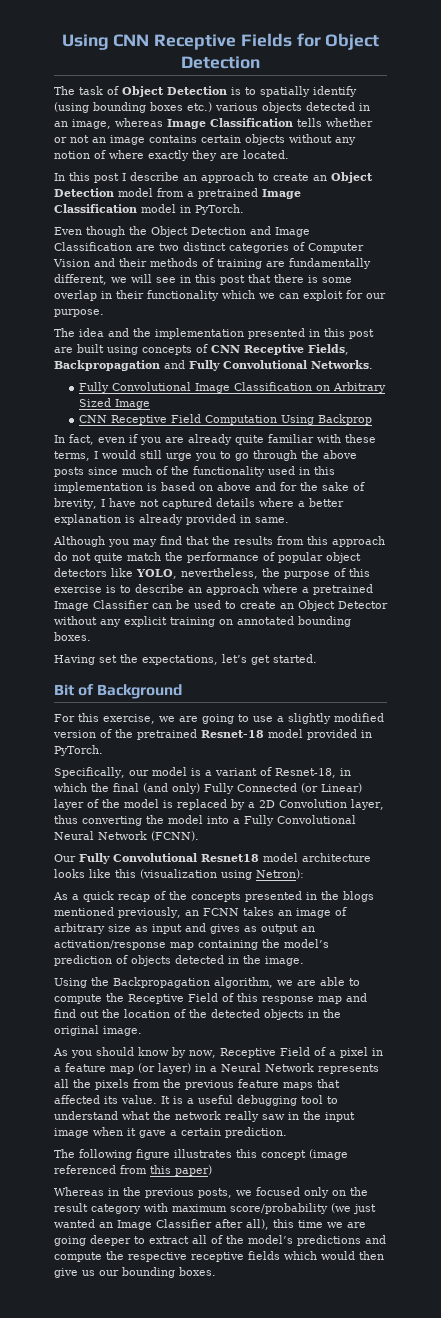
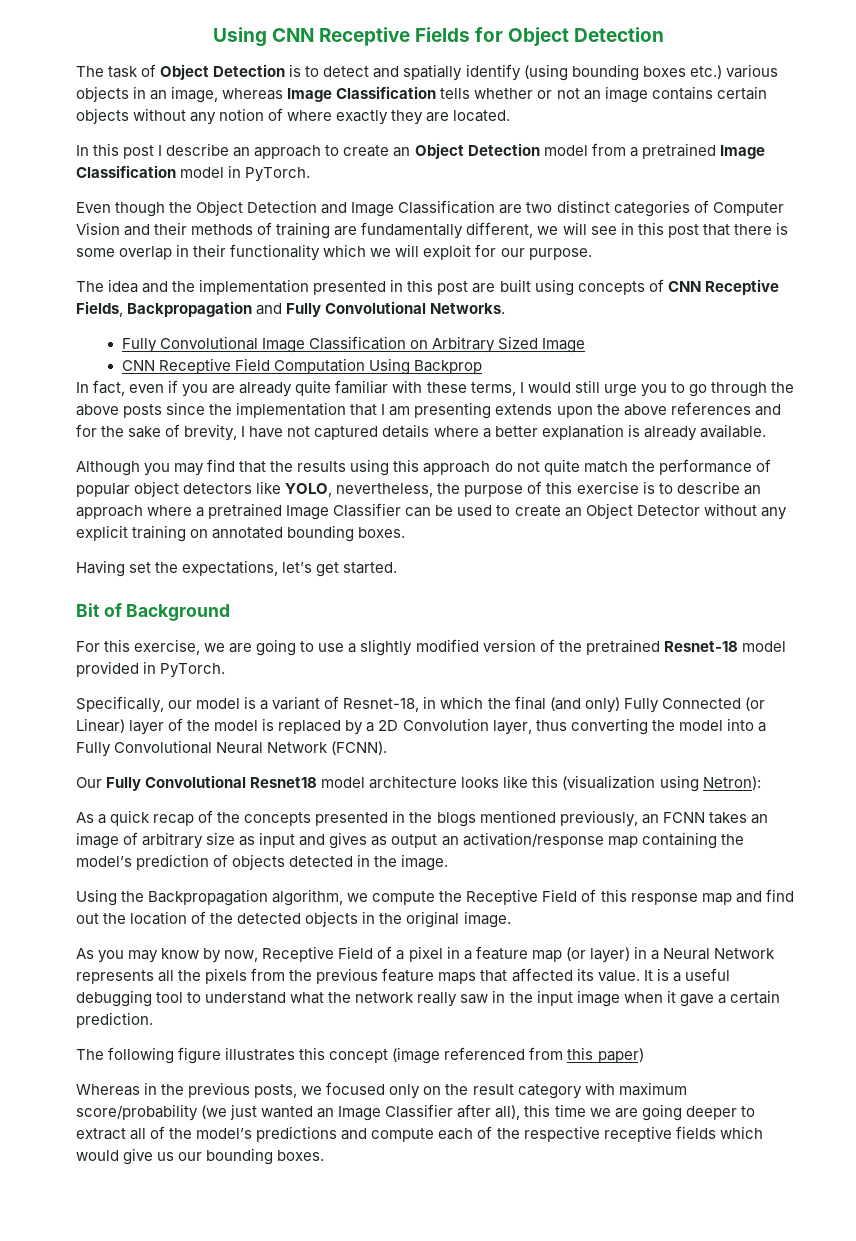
(256, 91) none -> [323,66,400,78] detect and
[306,102,355,111] detected -> (129, 94) none
[279,293,299,299] can -> [395,244,420,257] will
[122,466,335,477] [54,482,251,493] much of the functionality used in this implementation is based on above -> [209,402,751,419] the implementation that I am presenting extends upon the above references
[186,514,289,525] provided in same. -> [699,424,766,438] available.
[277,536,304,545] from -> [350,459,390,476] using
[297,977,360,986] are able to -> (369, 897) none
[96,1047,134,1056] should -> [128,950,159,963] may
(102, 1257) none -> [438,1126,493,1140] each of
[359,1251,384,1260] then -> (119, 1155) none

